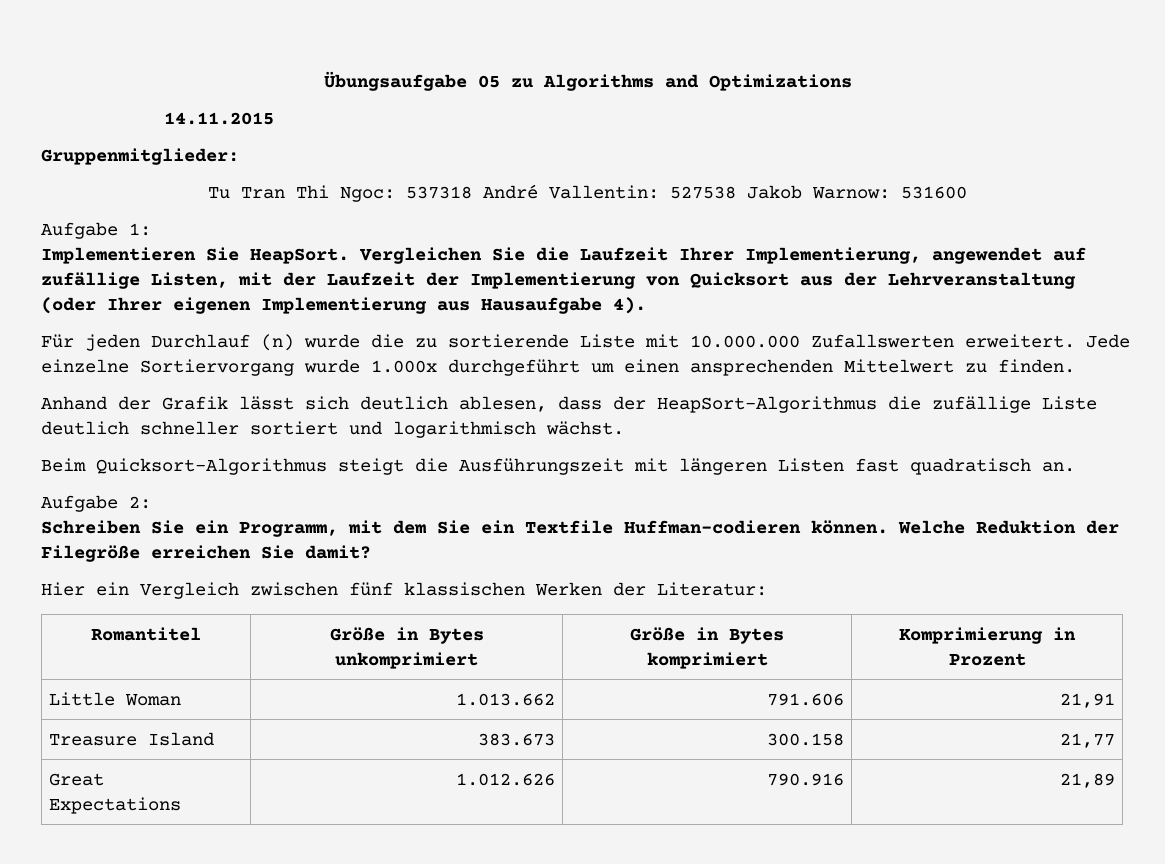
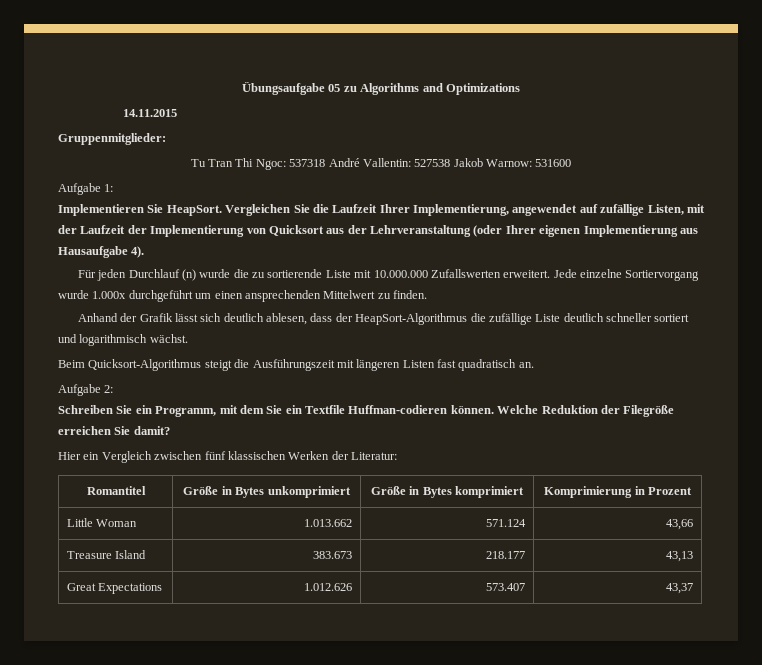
[767,693,845,706] [1060,693,1116,708] 791.606 | 21,91 -> [486,519,527,527] [666,519,694,530] 571.124 | 43,66
[767,733,845,746] [1060,733,1116,748] 300.158 | 21,77 -> [486,551,526,559] [666,551,694,562] 218.177 | 43,13
[767,773,845,786] [1060,773,1116,788] 790.916 | 21,89 -> [486,583,526,591] [666,583,694,594] 573.407 | 43,37

